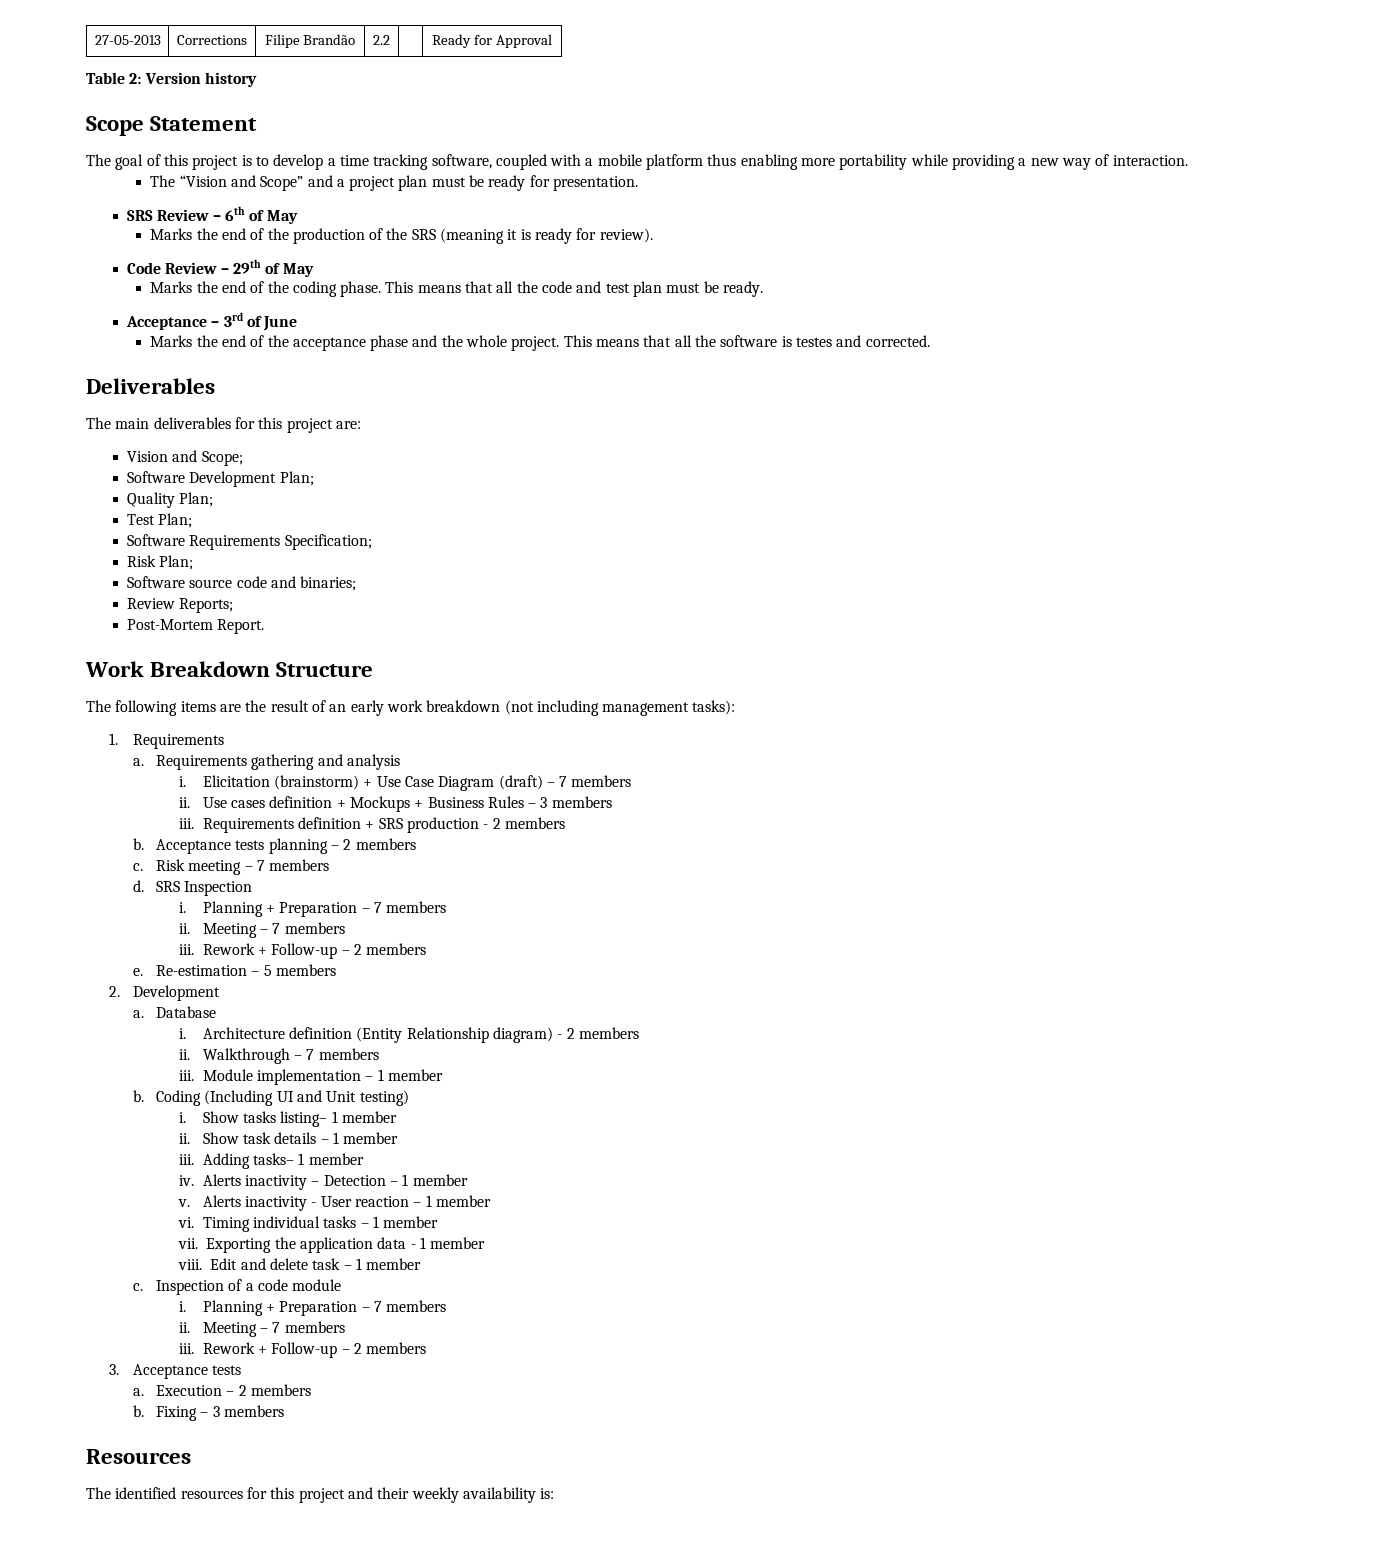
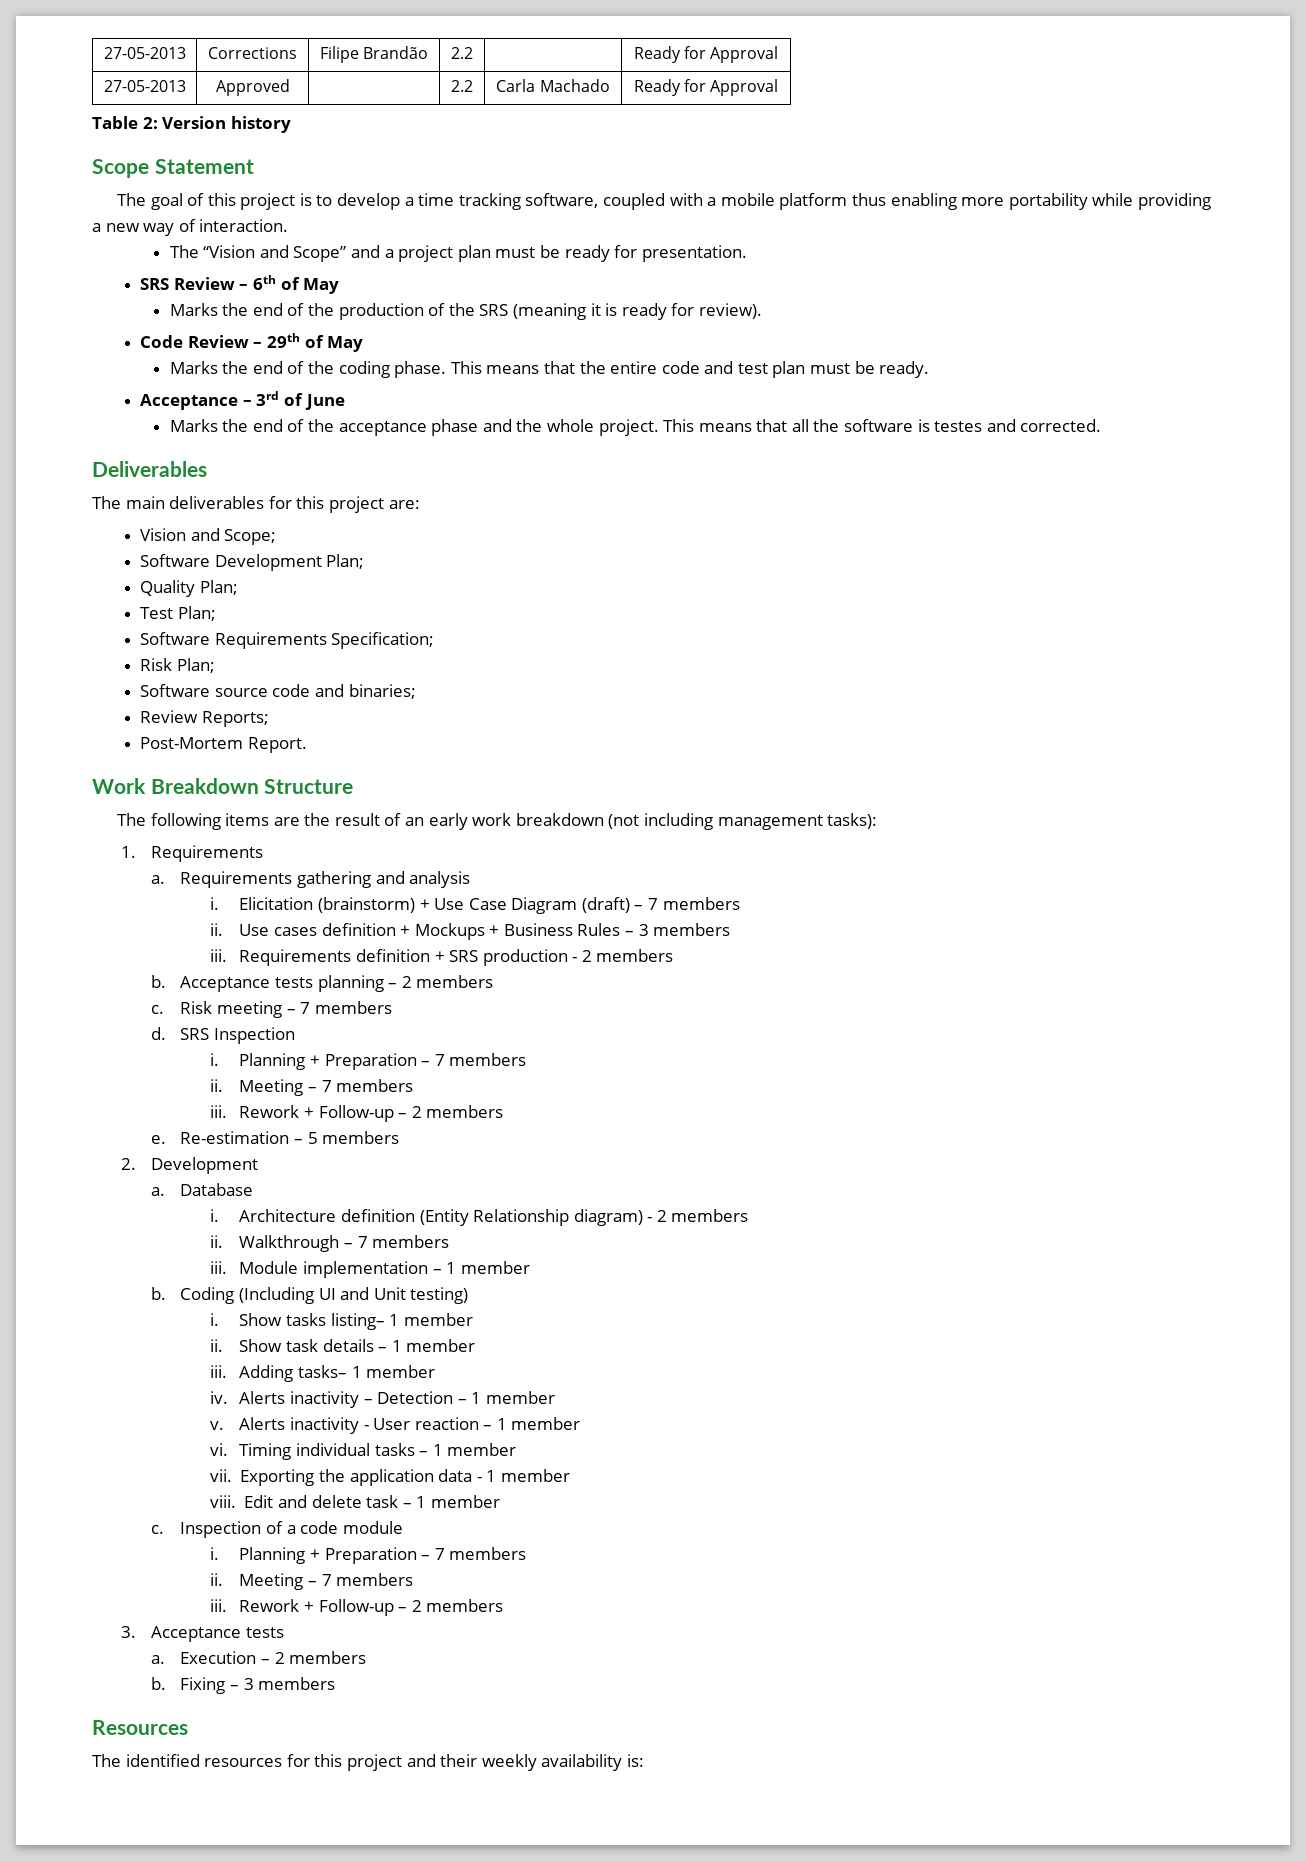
(552, 41) none -> [103,80,186,92] [215,79,290,96] [451,80,473,92] [496,79,610,92] [633,79,779,96] // 27-05-2013 | Approved | | 2.2 | Carla Machado | Ready for Approval
[496,281,538,293] all the -> [579,361,658,374] the entire

